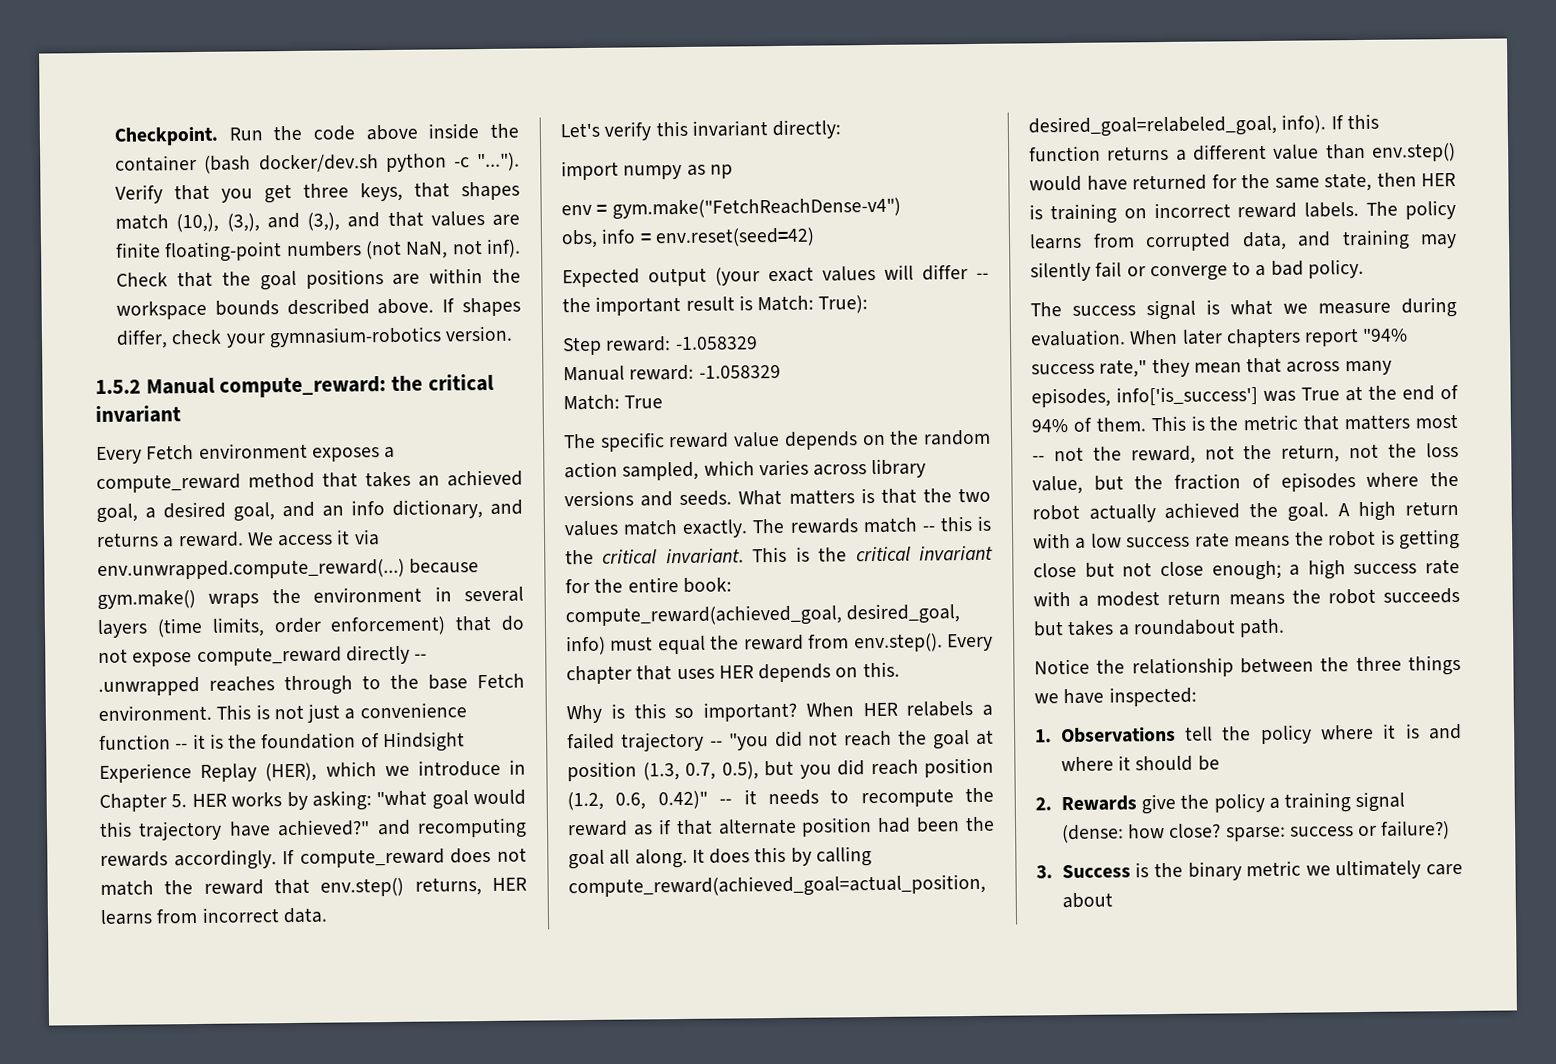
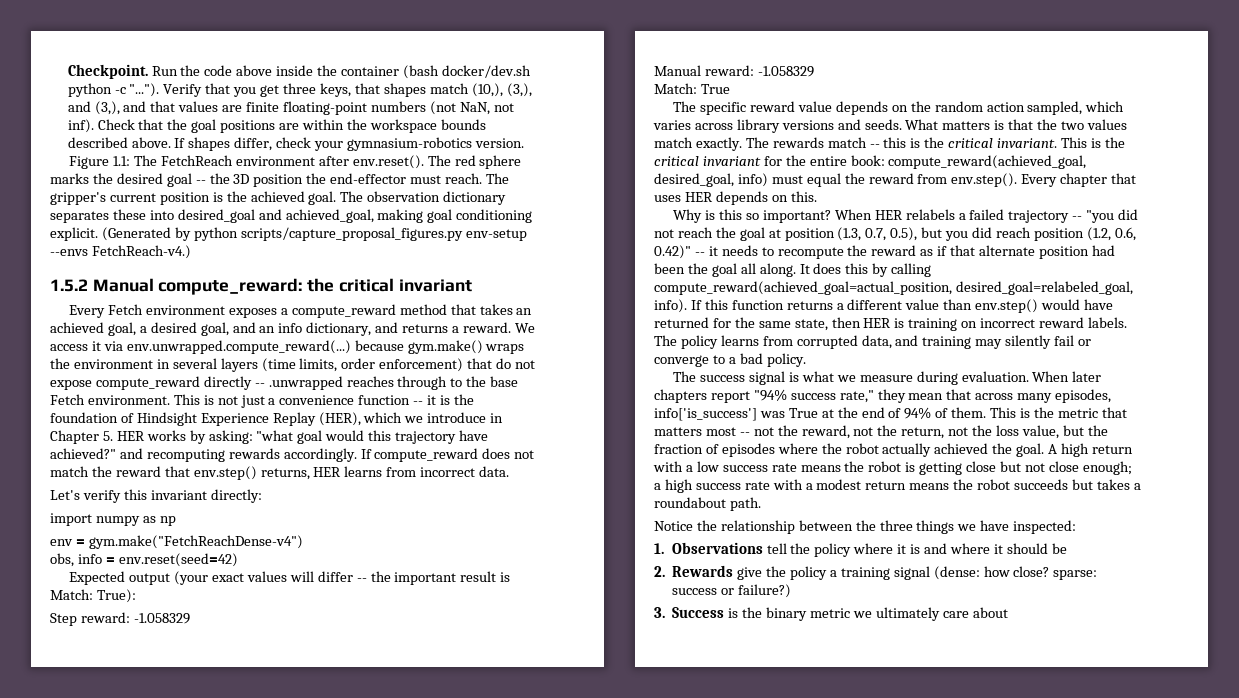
(514, 333) none -> [69,155,522,169] [50,173,509,187] [50,191,507,205] [50,209,533,223] [50,227,527,241] [50,245,191,259] // Figure 1.1: The FetchReach environment after env.reset(). The red sphere marks the desired goal -- the 3D position the end-effector must reach. The gripper's current position is the achieved goal. The observation dictionary separates these into desired_goal and achieved_goal, making goal conditioning explicit. (Generated by python scripts/capture_proposal_figures.py env-setup --envs FetchReach-v4.)

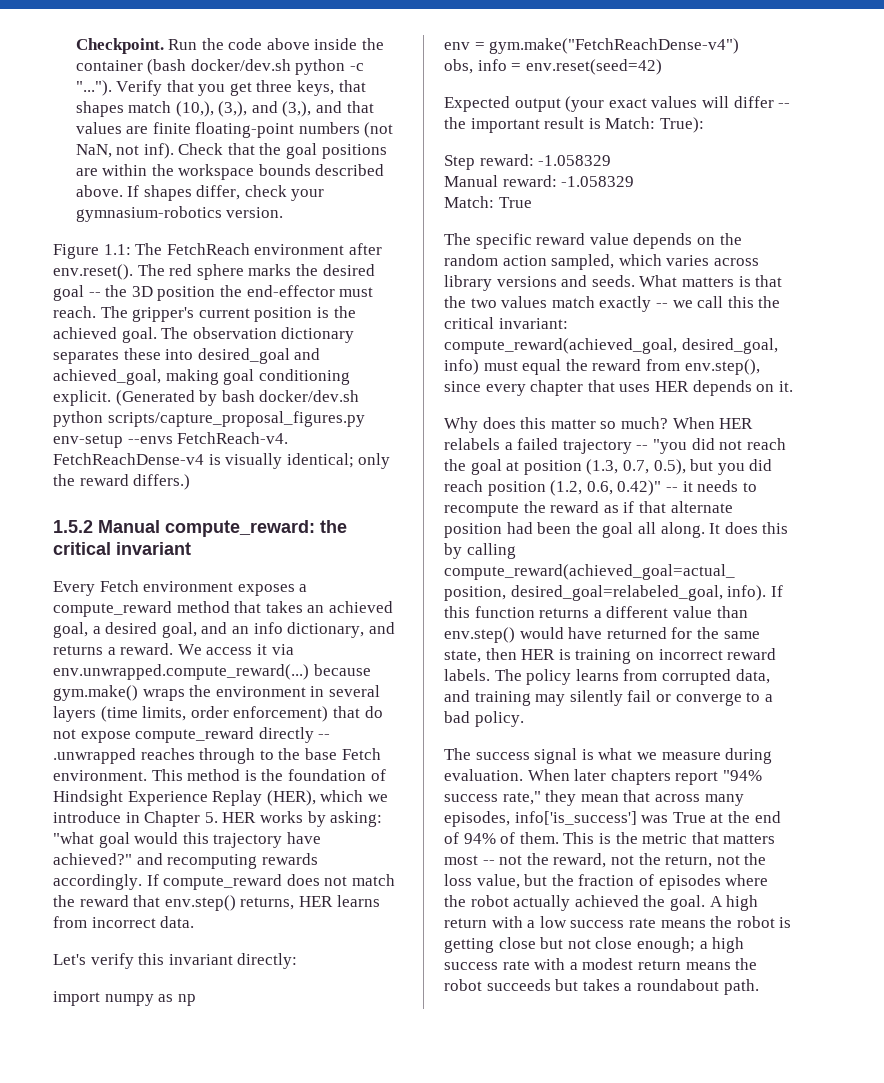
(191, 234) none -> [221,390,360,402] bash docker/dev.sh
[91,245,191,259] FetchReach-v4.) -> [177,432,289,444] [53,453,391,469] [53,474,191,490] FetchReach-v4. FetchReachDense-v4 is visually identical; only the reward differs.)
[203,395,437,408] is not just a convenience function -- it -> [187,769,241,781] method
[695,137,1125,151] [654,155,885,166] exactly. The rewards match -- this is the critical invariant. This is the critical invariant for the entire book: -> [599,296,781,312] [444,317,568,329] exactly -- we call this the critical invariant:
[951,173,1058,187] env.step(). Every -> [684,359,760,375] [444,381,526,396] env.step(), since every
[790,191,817,202] this. -> [778,381,793,392] it.
[705,209,831,223] is this so important? -> [482,417,668,429] does this matter so much?
[654,520,1077,534] [654,542,1067,557] [654,565,1098,580] [672,584,792,598] [654,607,1008,621] // Notice the relationship between the three things we have inspected: // 1. Observations tell the policy where it is and where it should be // 2. Rewards give the policy a training signal (dense: how close? sparse: success or failure?) // 3. Success is the binary metric we ultimately care about -> (759, 987) none

